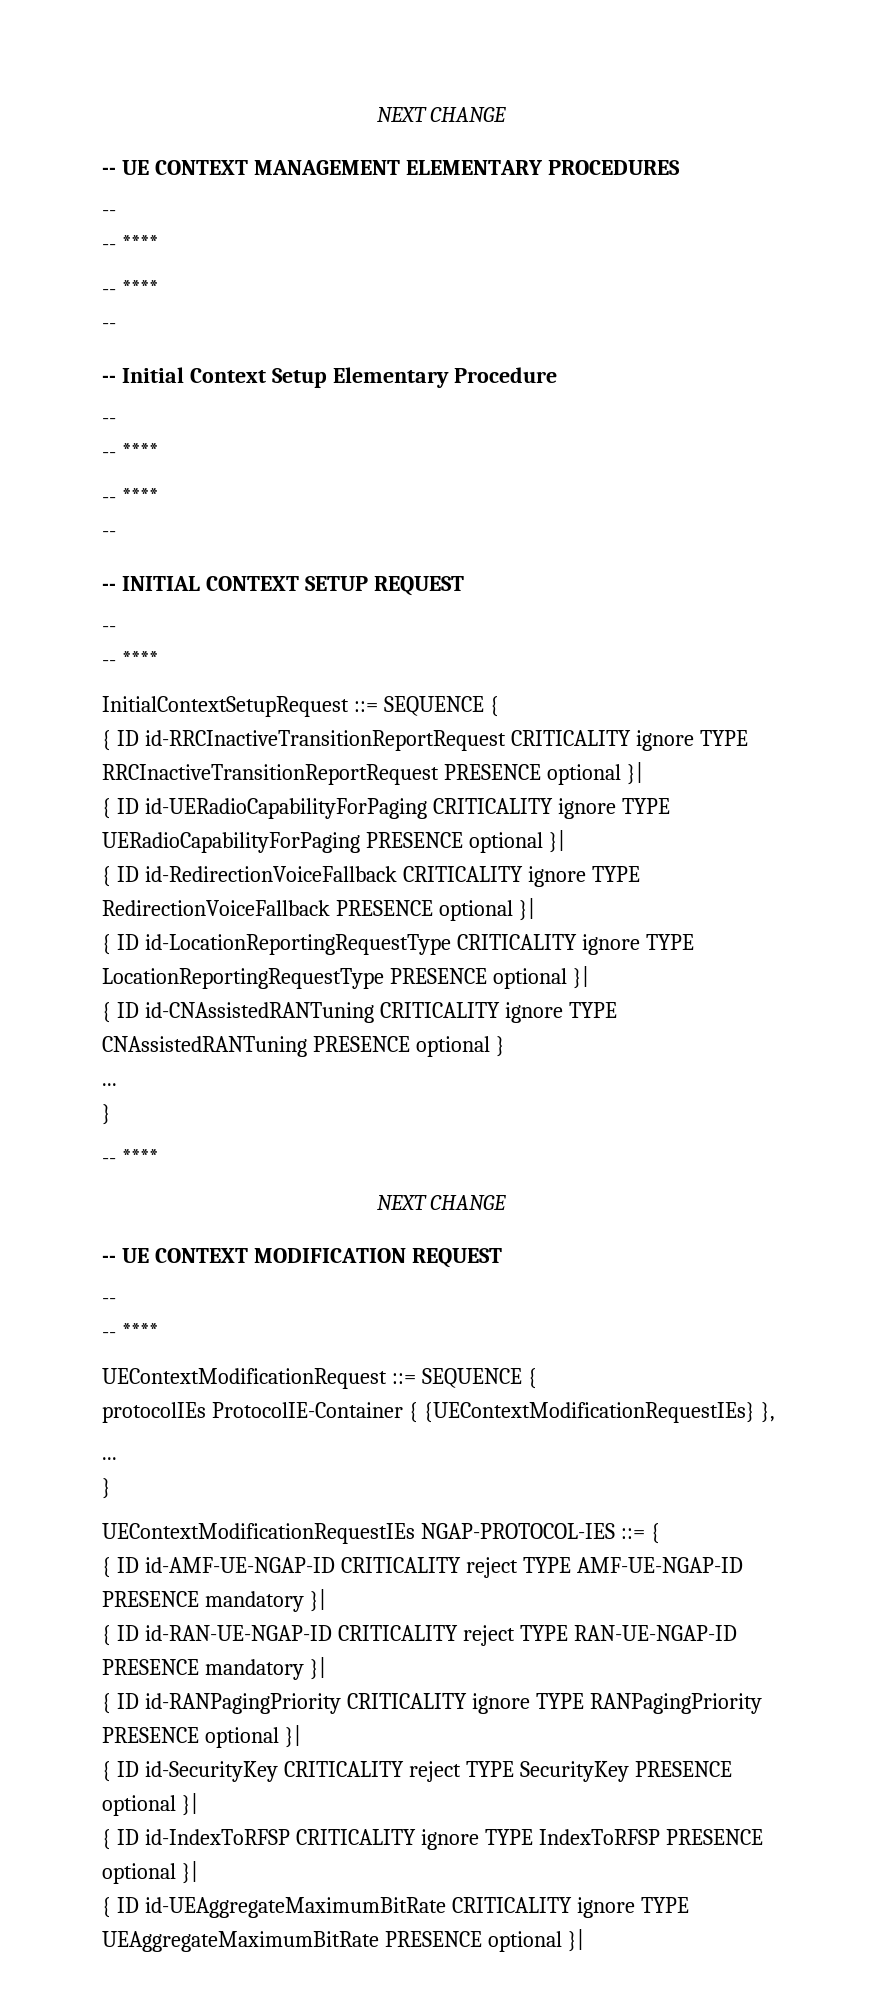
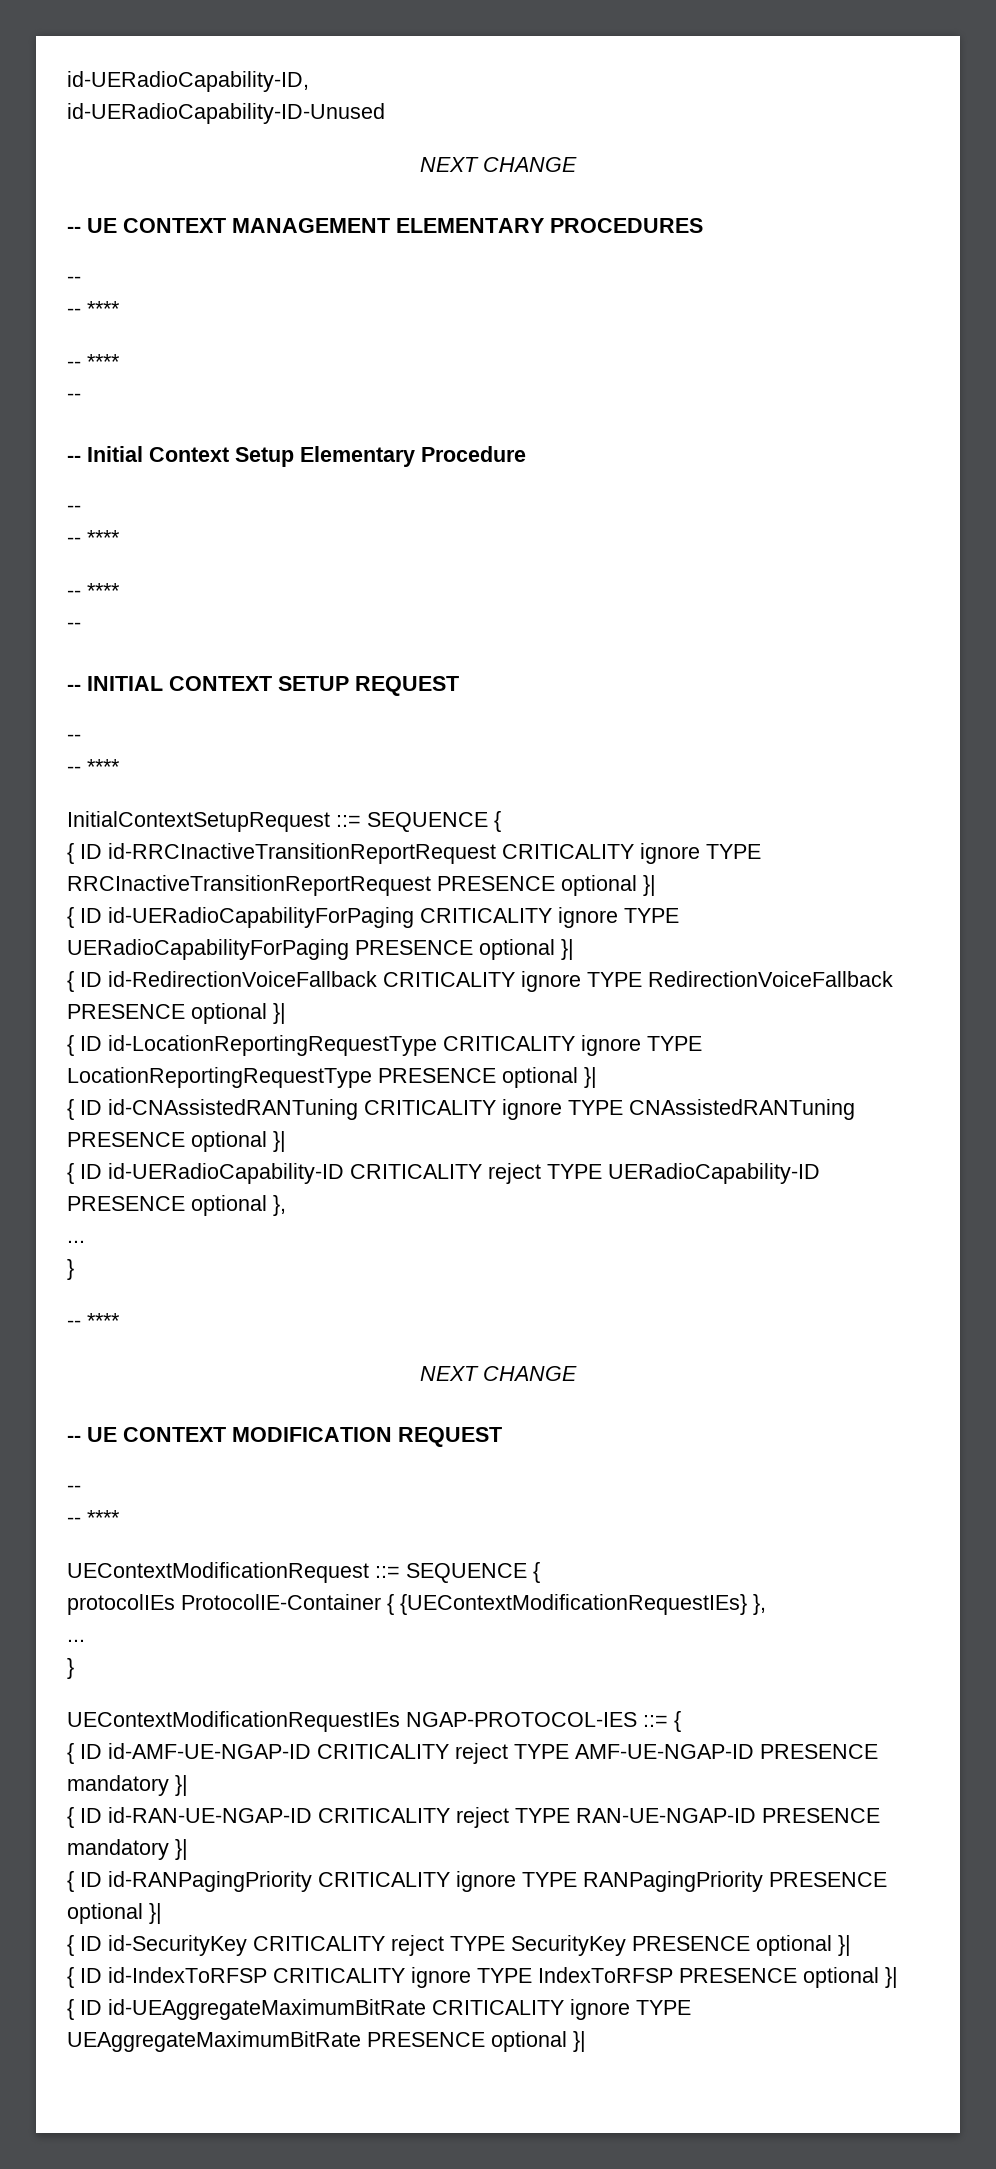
(376, 114) none -> [67,71,309,92] [67,103,385,124] id-UERadioCapability-ID, // id-UERadioCapability-ID-Unused //
[495,1036,505,1057] } -> [273,1131,286,1152] [67,1163,820,1184] [67,1195,286,1216] }| // { ID id-UERadioCapability-ID CRITICALITY reject TYPE UERadioCapability-ID PRESENCE optional },

